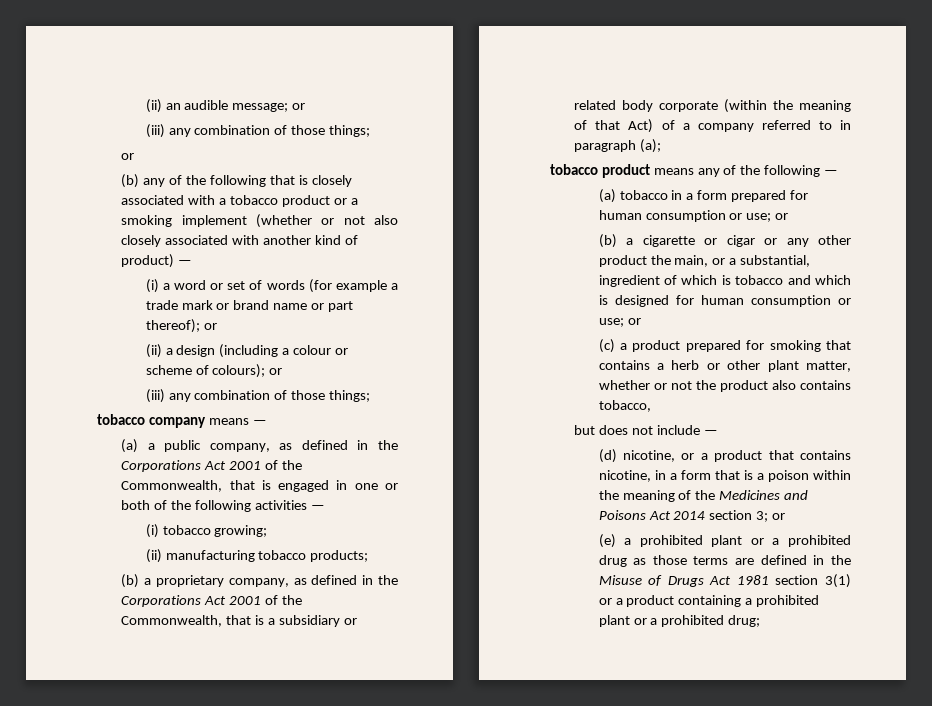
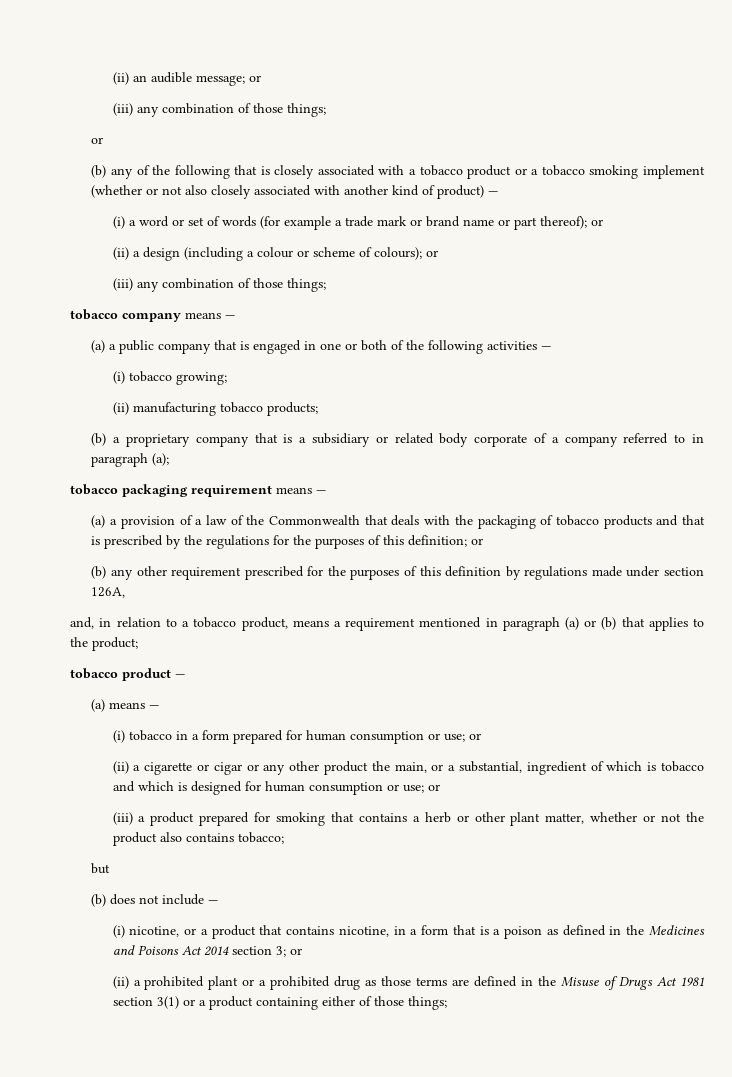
(358, 201) none -> [541,165,585,176] tobacco
[209,440,398,452] [121,460,302,472] [121,480,223,492] company, as defined in the Corporations Act 2001 of the Commonwealth, -> [158,343,212,354] company
[228,575,398,587] [121,595,302,607] [121,615,223,627] company, as defined in the Corporations Act 2001 of the Commonwealth, -> [195,436,249,447] company
[724,99,851,113] [574,119,654,133] (within the meaning of that Act) -> (528, 440) none
[601,164,839,178] [598,189,616,203] product means any of the following — // (a) -> [122,484,327,497] [91,515,705,529] [91,535,484,549] [91,566,704,580] [91,587,126,598] [70,617,705,631] [70,637,139,651] [70,668,186,681] [91,699,160,712] [112,730,125,743] packaging requirement means — // (a) a provision of a law of the Commonwealth that deals with the packaging of tobacco products and that is prescribed by the regulations for the purposes of this definition; or // (b) any other requirement prescribed for the purposes of this definition by regulations made under section 126A, // and, in relation to a tobacco product, means a requirement mentioned in paragraph (a) or (b) that applies to the product; // tobacco product — // (a) means — // (i)
[598,234,617,248] (b) -> [112,761,129,774] (ii)
[598,339,615,353] (c) -> [112,812,133,825] (iii)
[598,400,651,412] tobacco, -> [237,832,284,844] tobacco;
(596, 430) none -> [91,894,107,907] // (b)
[598,449,617,463] (d) -> [112,925,125,938] (i)
[813,470,851,480] [598,490,692,502] within the meaning of -> [546,925,622,936] as defined in
[598,534,616,548] (e) -> [112,976,129,989] (ii)
[745,595,820,607] [598,615,761,627] a prohibited plant or a prohibited drug; -> [321,996,447,1010] either of those things;

